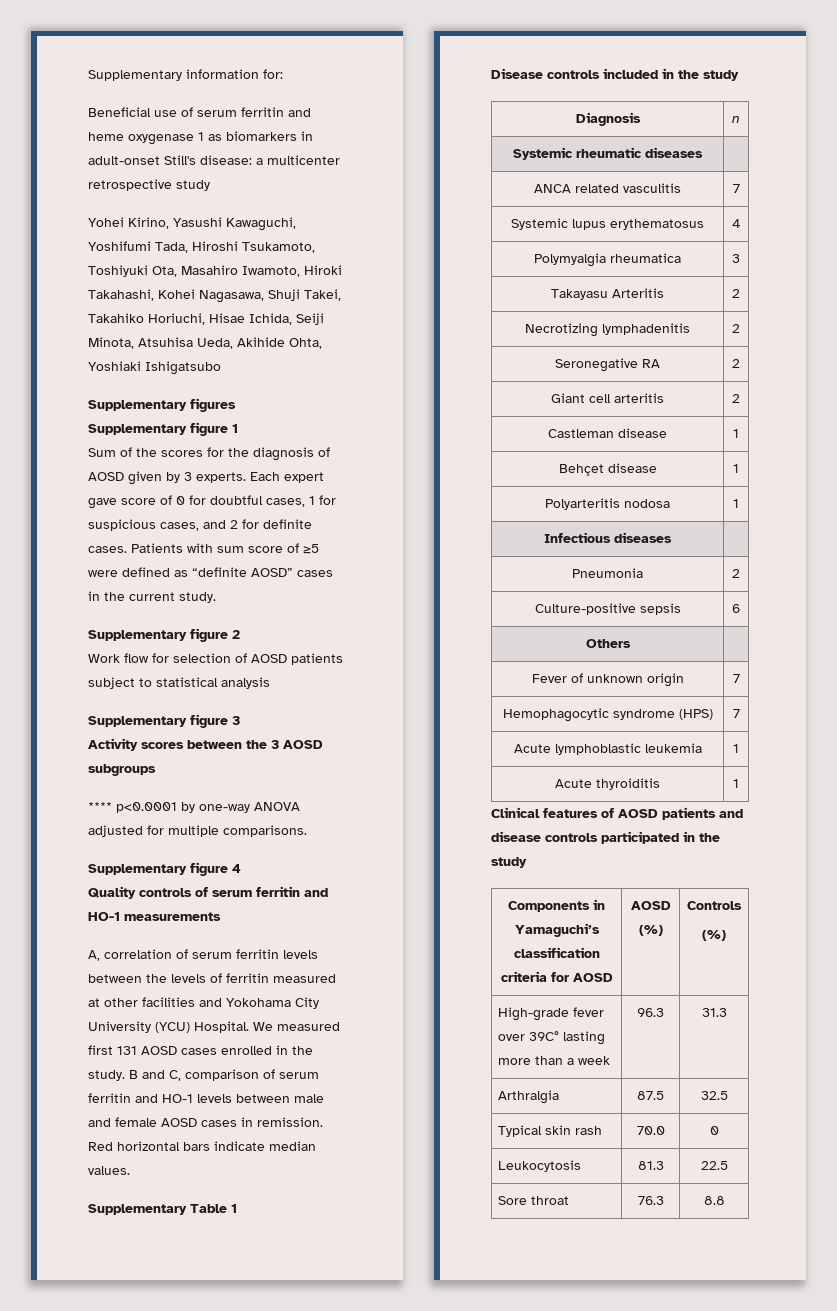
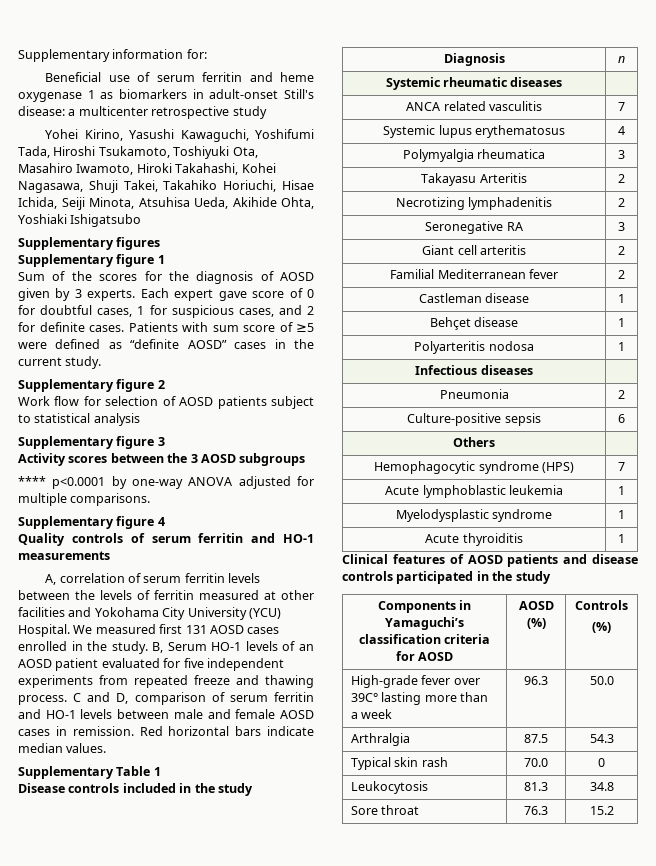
[129,1070,181,1081] B and C, -> [152,641,314,653] [18,658,284,671] [18,675,314,688] [18,692,129,705] B, Serum HO-1 levels of an AOSD patient evaluated for five independent experiments from repeated freeze and thawing process. C and D,
[732,359,740,368] 2 -> [618,222,625,231] 3
(740, 398) none -> [390,269,558,279] [618,270,625,279] // Familial Mediterranean fever | 2
[531,673,684,687] [732,674,740,683] // Fever of unknown origin | 7 -> (495, 442) none
(739, 748) none -> [395,509,553,522] [618,510,625,519] // Myelodysplastic syndrome | 1
[701,1008,727,1017] 31.3 -> [589,676,614,685] 50.0
[700,1091,728,1100] 32.5 -> [589,734,614,743] 54.3
[700,1161,728,1170] 22.5 -> [589,782,614,791] 34.8
[703,1196,725,1205] 8.8 -> [589,806,614,815] 15.2

